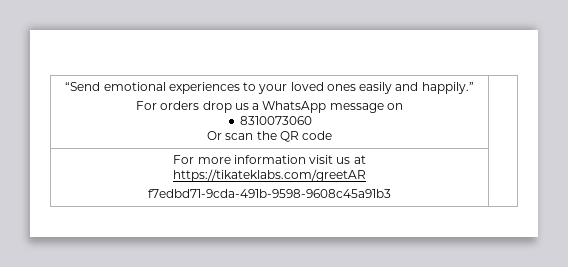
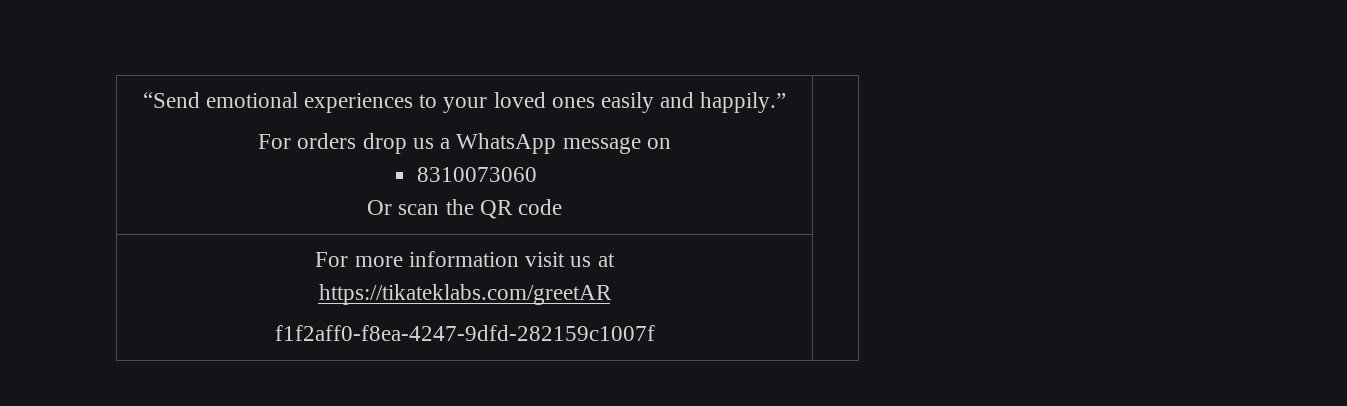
[148,189,391,198] f7edbd71-9cda-491b-9598-9608c45a91b3 -> [274,325,655,341] f1f2aff0-f8ea-4247-9dfd-282159c1007f

